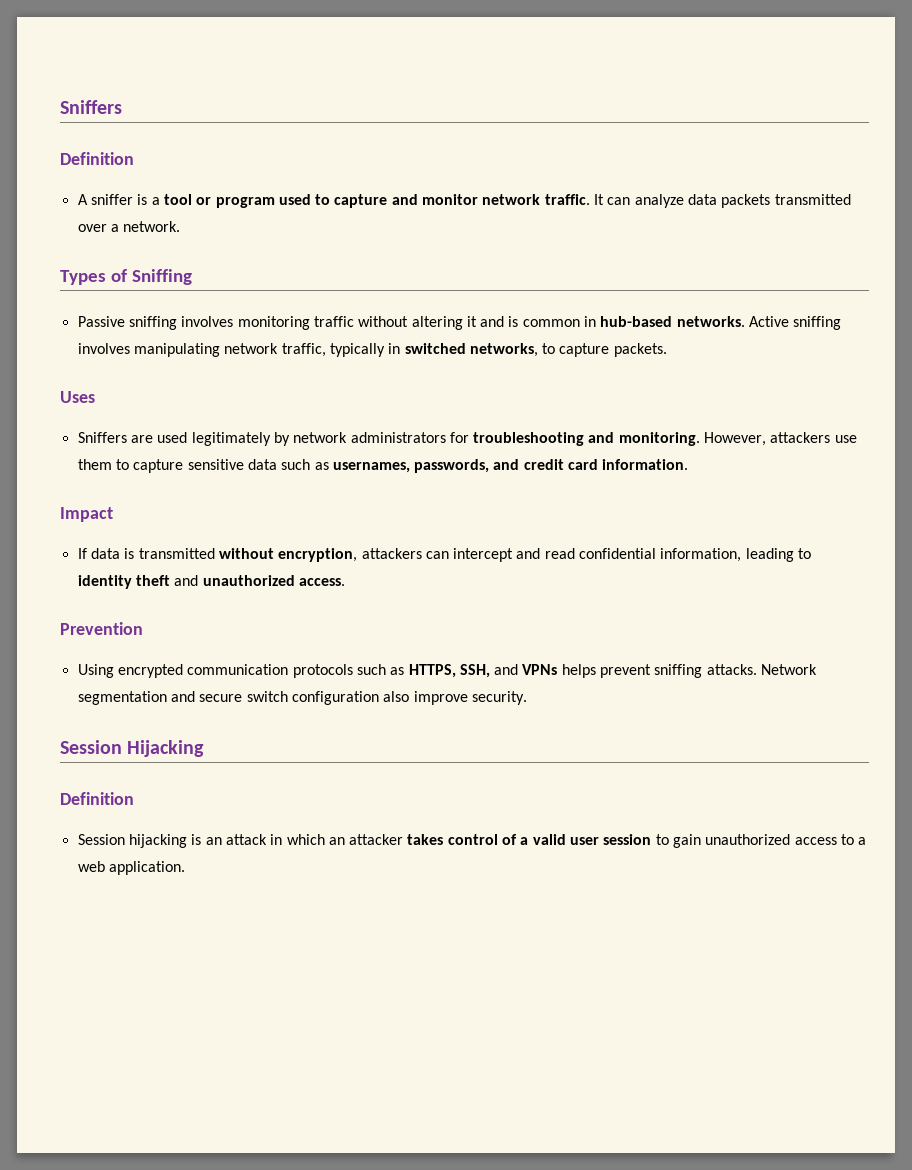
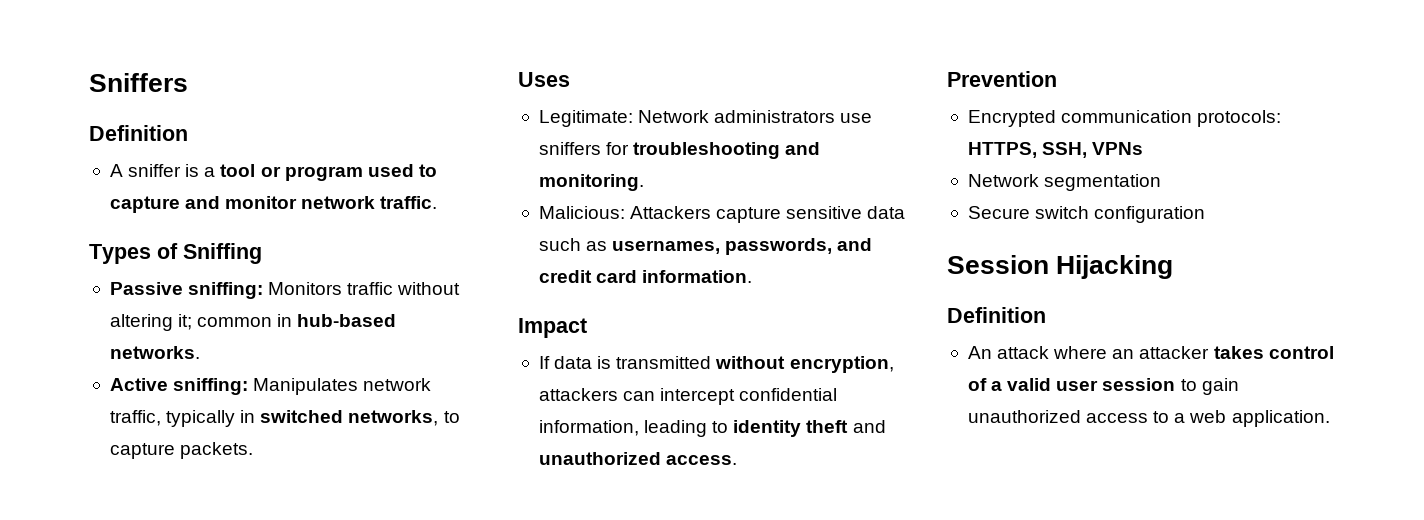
[594,194,851,208] [77,221,181,232] [60,269,192,285] [77,316,519,330] It can analyze data packets transmitted over a network. // Types of Sniffing // Passive sniffing involves monitoring traffic without altering it and is -> [89,243,262,264] [109,282,461,299] [109,314,193,331] // Types of Sniffing // Passive sniffing: Monitors traffic without altering it;
[749,316,842,330] [77,343,220,357] Active sniffing involves manipulating -> [109,378,359,395] // Active sniffing: Manipulates
[77,432,446,446] Sniffers are used legitimately by network administrators -> [538,110,873,127] [538,142,601,155] Legitimate: Network administrators use sniffers
[704,432,857,446] [77,459,129,470] However, attackers use them to -> [538,206,712,219] // Malicious: Attackers
[516,548,575,559] and read -> (736, 396) none
[77,664,405,678] Using encrypted communication protocols such as -> [967,110,1282,127] Encrypted communication protocols:
[494,664,519,675] and -> (1088, 150) none
[561,664,757,678] helps prevent sniffing attacks. -> (1144, 148) //
[170,691,243,702] and secure -> [967,206,1030,219] // Secure
[383,691,527,705] also improve security. -> (1206, 214) none
[77,834,325,848] Session hijacking is an attack in which -> [967,346,1108,359] An attack where

